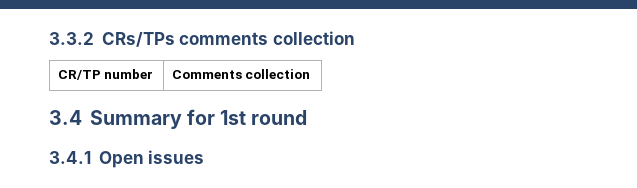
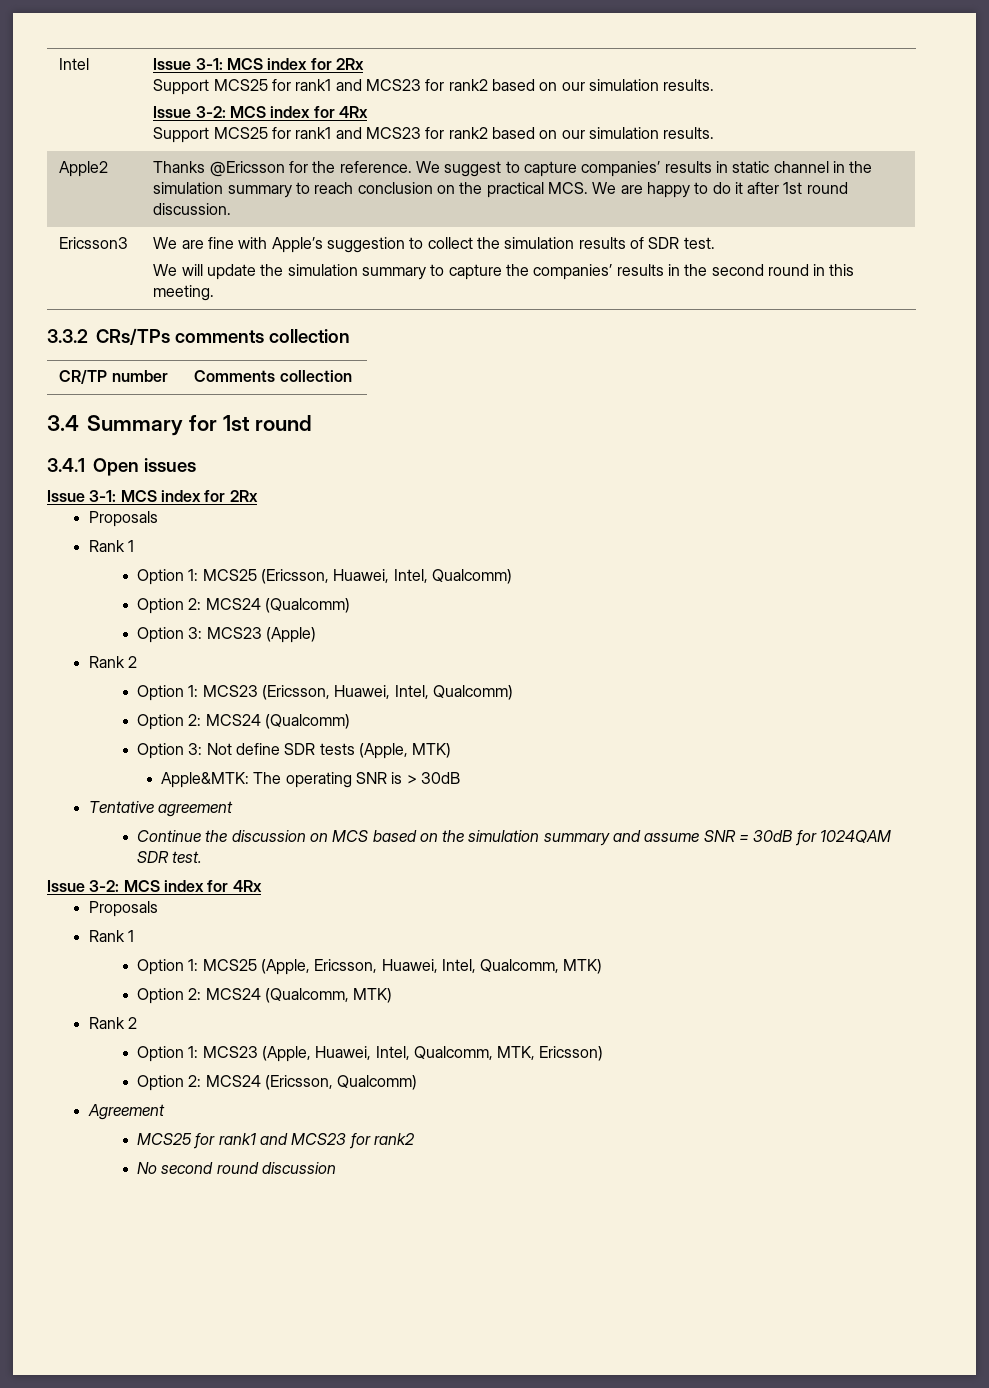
(49, 38) none -> [59,58,90,70] [153,58,364,70] [153,79,715,95] [153,106,368,118] [153,127,715,143] [59,161,109,177] [153,161,873,177] [153,182,848,198] [153,203,232,215] [59,237,129,249] [153,237,715,253] [153,264,855,280] [153,285,215,301] Intel | Issue 3-1: MCS index for 2Rx // Support MCS25 for rank1 and MCS23 for rank2 based on our simulation results. // Issue 3-2: MCS index for 4Rx // Support MCS25 for rank1 and MCS23 for rank2 based on our simulation results. // Apple2 | Thanks @Ericsson for the reference. We suggest to capture companies’ results in static channel in the simulation summary to reach conclusion on the practical MCS. We are happy to do it after 1st round discussion. // Ericsson3 | We are fine with Apple’s suggestion to collect the simulation results of SDR test. // We will update the simulation summary to capture the companies’ results in the second round in this meeting. //
(205, 157) none -> [47,490,258,502] [88,511,158,527] [88,540,135,552] [136,569,512,585] [136,598,350,614] [136,627,316,643] [88,656,138,668] [136,685,513,701] [136,714,350,730] [136,743,452,759] [161,772,460,788] [88,801,234,817] [136,830,892,846] [136,851,203,863] [47,880,262,892] [88,901,158,917] [88,930,135,942] [136,959,603,975] [136,988,393,1004] [88,1017,138,1029] [136,1046,604,1062] [136,1075,418,1091] [87,1104,165,1120] [136,1133,415,1149] [136,1162,336,1174] // Issue 3-1: MCS index for 2Rx // Proposals // Rank 1 // Option 1: MCS25 (Ericsson, Huawei, Intel, Qualcomm) // Option 2: MCS24 (Qualcomm) // Option 3: MCS23 (Apple) // Rank 2 // Option 1: MCS23 (Ericsson, Huawei, Intel, Qualcomm) // Option 2: MCS24 (Qualcomm) // Option 3: Not define SDR tests (Apple, MTK) // Apple&MTK: The operating SNR is > 30dB // Tentative agreement // Continue the discussion on MCS based on the simulation summary and assume SNR = 30dB for 1024QAM SDR test. // Issue 3-2: MCS index for 4Rx // Proposals // Rank 1 // Option 1: MCS25 (Apple, Ericsson, Huawei, Intel, Qualcomm, MTK) // Option 2: MCS24 (Qualcomm, MTK) // Rank 2 // Option 1: MCS23 (Apple, Huawei, Intel, Qualcomm, MTK, Ericsson) // Option 2: MCS24 (Ericsson, Qualcomm) // Agreement // MCS25 for rank1 and MCS23 for rank2 // No second round discussion

